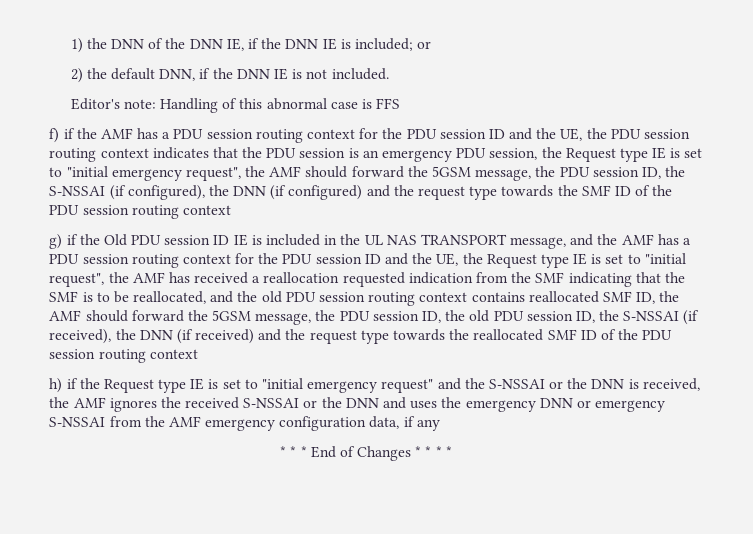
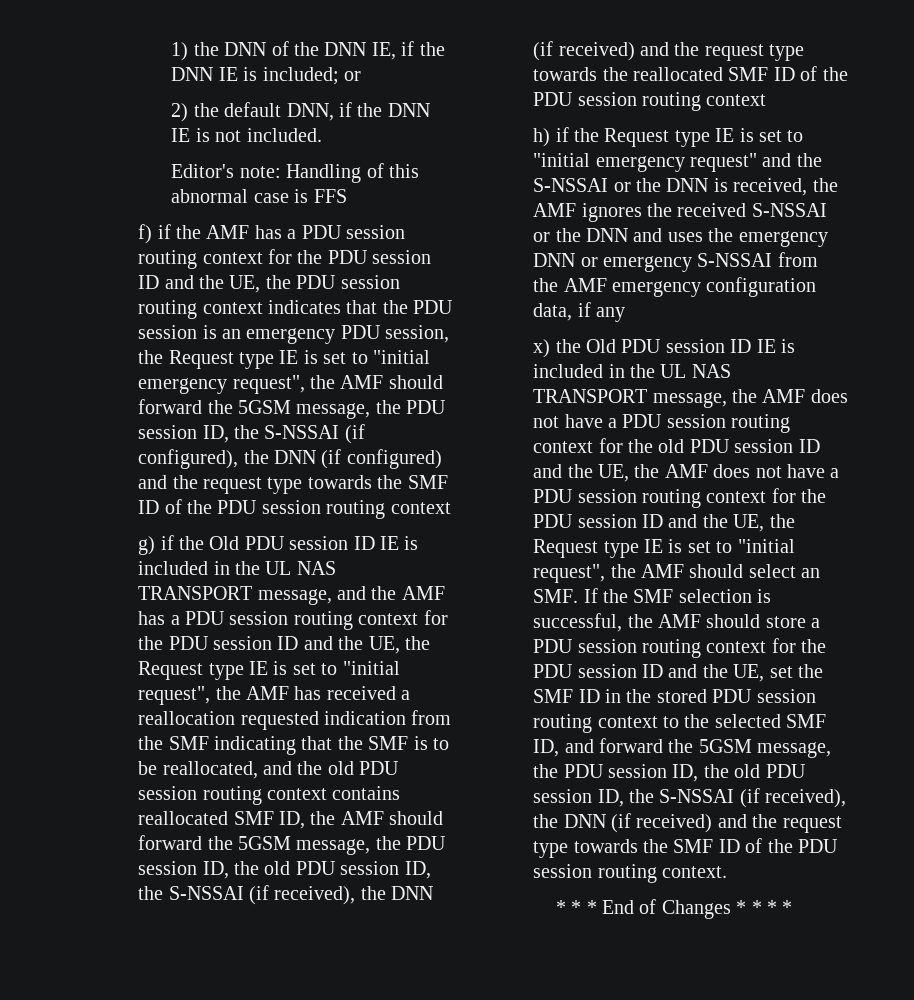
(440, 425) none -> [533,339,796,358] [533,364,731,378] [533,389,848,408] [533,414,791,433] [533,438,820,453] [533,464,840,482] [533,488,827,508] [533,514,795,532] [533,539,795,558] [533,564,821,583] [533,588,772,603] [533,613,821,632] [533,638,827,658] [533,664,824,682] [533,689,816,703] [533,714,827,733] [533,738,832,758] [533,764,806,782] [533,788,847,808] [533,813,842,833] [533,838,839,858] [533,864,728,883] // x) the Old PDU session ID IE is included in the UL NAS TRANSPORT message, the AMF does not have a PDU session routing context for the old PDU session ID and the UE, the AMF does not have a PDU session routing context for the PDU session ID and the UE, the Request type IE is set to "initial request", the AMF should select an SMF. If the SMF selection is successful, the AMF should store a PDU session routing context for the PDU session ID and the UE, set the SMF ID in the stored PDU session routing context to the selected SMF ID, and forward the 5GSM message, the PDU session ID, the old PDU session ID, the S-NSSAI (if received), the DNN (if received) and the request type towards the SMF ID of the PDU session routing context.

